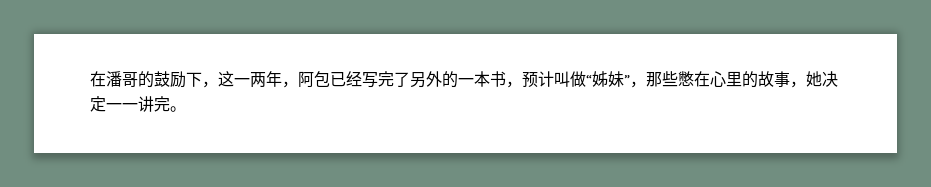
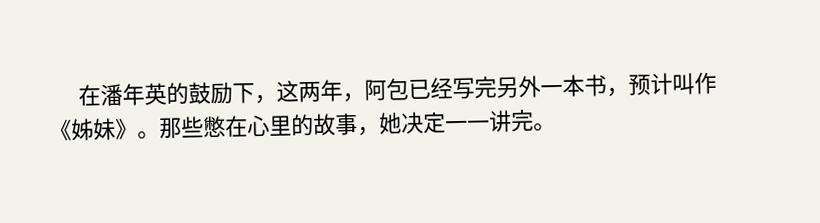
[122,72,138,87] 哥 -> [121,82,167,106] 年英
[234,78,250,85] 一 -> (299, 91) none
[394,71,458,88] 了另外的 -> [495,75,541,99] 另外
[570,71,646,88] 做“姊妹”， -> [693,71,717,95] [49,117,160,142] 作《姊妹》。

